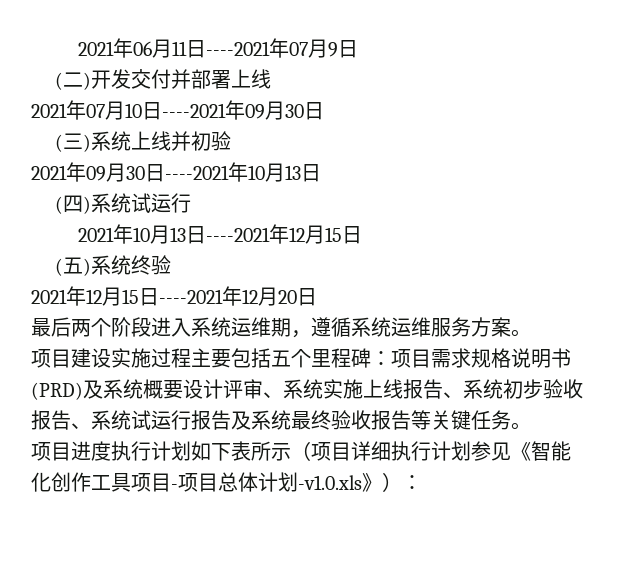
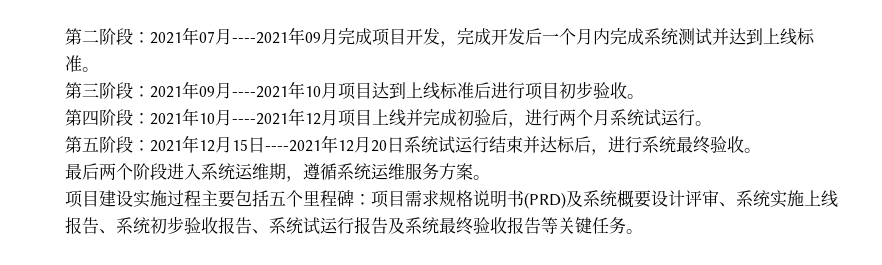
[78,38,359,58] [54,69,271,90] 2021年06月11日----2021年07月9日 // (二)开发交付并部署上线 // -> [65,28,150,45] 第二阶段：
[125,102,162,120] 10日 -> (232, 36) none
[285,102,324,120] [54,131,231,152] 30日 // (三)系统上线并初验 // -> [338,28,815,47] [65,55,99,72] [65,82,150,99] 完成项目开发，完成开发后一个月内完成系统测试并达到上线标准。 // 第三阶段：
[126,164,165,182] 30日 -> (232, 90) none
[285,164,321,182] [54,193,191,214] [78,224,363,244] [54,255,171,276] 13日 // (四)系统试运行 // 2021年10月13日----2021年12月15日 // (五)系统终验 // -> [338,81,644,100] [65,108,712,128] [65,136,150,153] 项目达到上线标准后进行项目初步验收。 // 第四阶段：2021年10月----2021年12月项目上线并完成初验后，进行两个月系统试运行。 // 第五阶段：
(317, 297) none -> [404,136,761,155] 系统试运行结束并达标后，进行系统最终验收。
[31,441,571,461] [31,472,422,492] // 项目进度执行计划如下表所示（项目详细执行计划参见《智能化创作工具项目-项目总体计划-v1.0.xls》）： -> (643, 231) none

